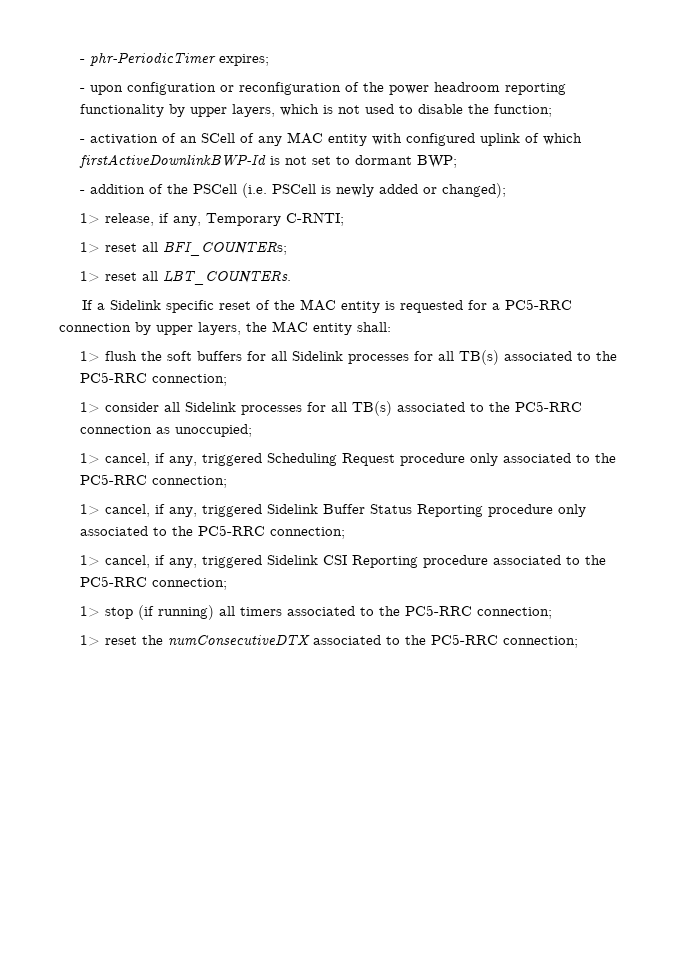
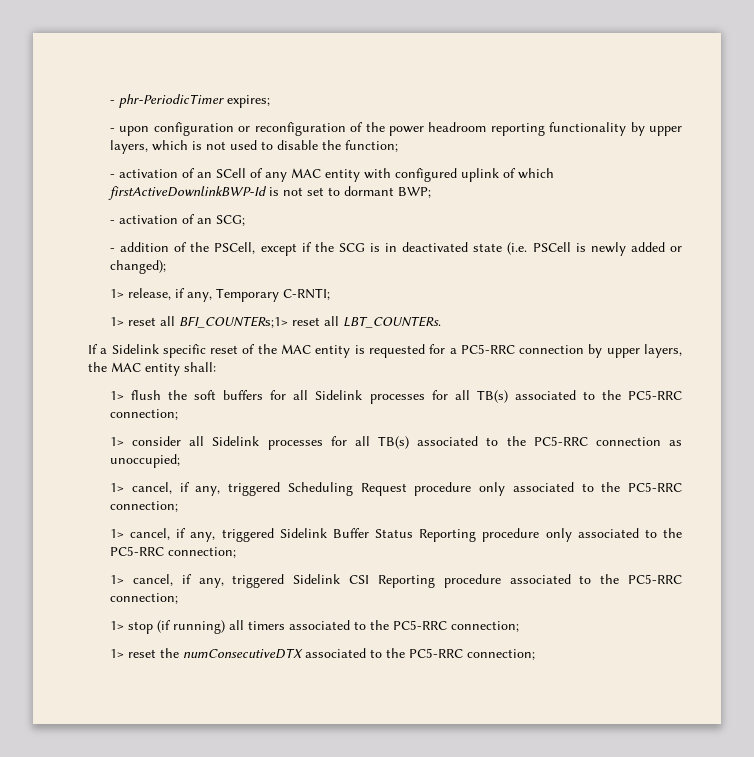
(457, 161) none -> [110,214,246,226] // - activation of an SCG;
[192,184,237,194] PSCell -> [214,242,503,256] PSCell, except if the SCG is in deactivated state
[162,241,287,256] [79,271,100,282] BFI_COUNTERs; // 1> -> [179,316,289,328] BFI_COUNTERs;1>

